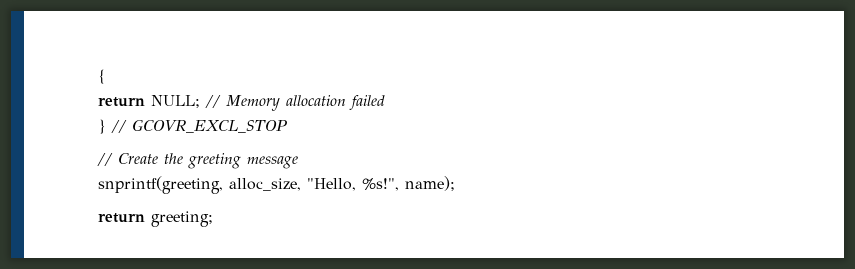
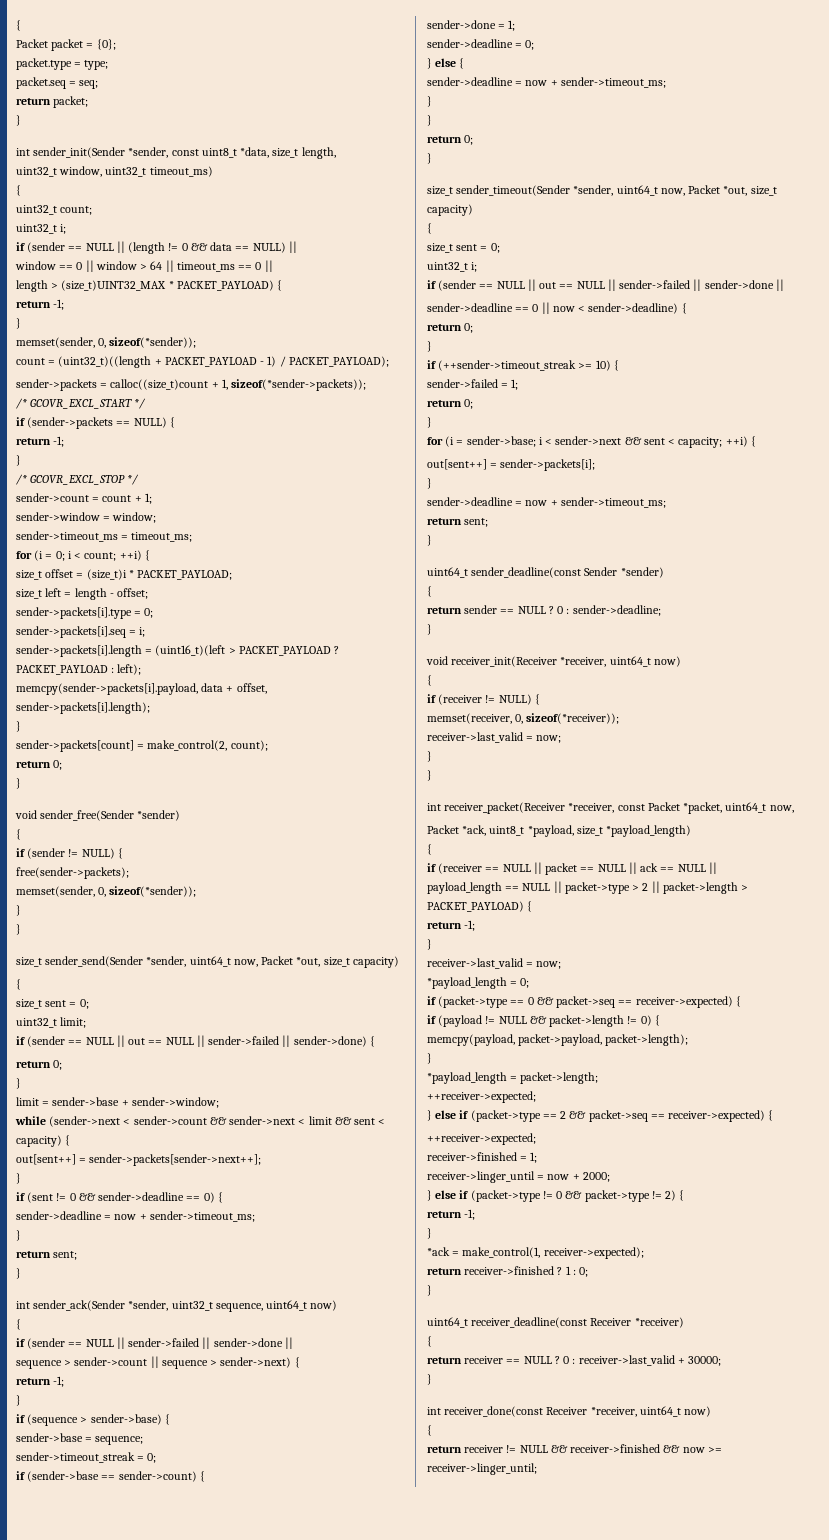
[98,69,106,84] [98,95,385,111] [98,119,287,134] [97,153,298,169] [98,176,455,194] [98,211,213,227] { // return NULL; // Memory allocation failed // } // GCOVR_EXCL_STOP // // Create the greeting message // snprintf(greeting, alloc_size, "Hello, %s!", name); // return greeting; -> [16,20,21,31] [16,39,116,51] [16,58,109,70] [16,77,99,89] [16,96,89,108] [16,115,21,126] [16,147,336,159] [16,166,213,177] [16,185,21,196] [16,205,93,215] [16,224,67,234] [16,241,297,254] [15,260,273,272] [16,280,283,292] [16,299,65,310] [16,318,21,329] [16,337,197,348] [16,356,389,368] [16,379,367,391] [16,398,147,409] [16,417,175,429] [16,436,65,447] [16,455,21,466] [16,474,140,485] [16,493,152,504] [16,512,157,523] [16,531,193,542] [16,550,150,561] [16,569,233,580] [16,588,149,600] [16,607,154,619] [16,626,146,638] [16,645,340,657] [16,664,142,675] [16,683,267,695] [16,702,150,714] [16,721,21,732] [16,740,268,752] [16,760,63,770] [16,778,21,789] [15,810,181,821] [16,829,21,840] [16,848,123,859] [16,867,129,879] [16,886,197,897] [16,905,21,916] [16,924,21,935] [16,956,399,968] [16,979,21,990] [16,999,89,1009] [16,1017,87,1028] [16,1035,375,1047] [16,1060,63,1070] [16,1078,21,1089] [16,1097,219,1108] [15,1116,386,1127] [16,1135,71,1147] [16,1154,262,1166] [16,1173,21,1184] [16,1192,223,1203] [16,1211,255,1222] [16,1230,21,1241] [16,1251,78,1260] [16,1268,21,1279] [16,1300,338,1312] [16,1319,21,1330] [16,1337,293,1349] [16,1356,300,1369] [16,1376,65,1387] [16,1395,21,1406] [16,1414,170,1426] [16,1433,144,1445] [16,1452,157,1463] [16,1471,205,1482] [427,20,516,31] [427,39,535,50] [427,58,465,69] [427,77,666,88] [427,96,432,107] [427,115,432,126] [427,135,474,145] [427,153,432,164] [427,185,777,196] [427,204,473,216] [427,223,432,234] [427,243,500,253] [427,262,478,272] [427,279,784,291] [427,302,687,314] [427,323,474,333] [427,341,432,352] [427,360,619,371] [427,379,519,390] [427,399,474,409] [427,417,432,428] [427,436,756,448] [427,459,596,471] [427,478,432,489] [427,497,666,508] [427,518,489,527] [427,535,432,546] [427,567,664,578] [427,586,432,597] [427,605,661,616] [427,624,432,635] [426,656,681,667] [427,675,432,686] [427,694,540,705] [427,713,620,724] [427,732,562,743] [427,751,432,762] [427,770,432,781] [427,802,794,814] [427,825,692,837] [427,844,432,855] [427,862,717,875] [427,881,749,894] [427,901,533,912] [427,920,476,931] [427,939,432,950] [427,958,562,969] [427,977,530,989] [427,996,741,1008] [427,1015,660,1027] [427,1034,689,1046] [427,1053,432,1064] [427,1072,599,1084] [427,1091,536,1103] [427,1110,774,1122] [427,1133,536,1145] [427,1152,538,1163] [427,1171,610,1183] [427,1190,685,1202] [427,1209,476,1220] [427,1228,432,1239] [427,1247,644,1259] [427,1266,589,1277] [427,1285,432,1296] [427,1317,684,1328] [427,1336,432,1347] [427,1355,722,1366] [427,1374,432,1385] [427,1406,712,1417] [427,1425,432,1436] [427,1444,722,1453] [427,1463,537,1475] { // Packet packet = {0}; // packet.type = type; // packet.seq = seq; // return packet; // } // int sender_init(Sender *sender, const uint8_t *data, size_t length, // uint32_t window, uint32_t timeout_ms) // { // uint32_t count; // uint32_t i; // if (sender == NULL || (length != 0 && data == NULL) || // window == 0 || window > 64 || timeout_ms == 0 || // length > (size_t)UINT32_MAX * PACKET_PAYLOAD) { // return -1; // } // memset(sender, 0, sizeof(*sender)); // count = (uint32_t)((length + PACKET_PAYLOAD - 1) / PACKET_PAYLOAD); // sender->packets = calloc((size_t)count + 1, sizeof(*sender->packets)); // /* GCOVR_EXCL_START */ // if (sender->packets == NULL) { // return -1; // } // /* GCOVR_EXCL_STOP */ // sender->count = count + 1; // sender->window = window; // sender->timeout_ms = timeout_ms; // for (i = 0; i < count; ++i) { // size_t offset = (size_t)i * PACKET_PAYLOAD; // size_t left = length - offset; // sender->packets[i].type = 0; // sender->packets[i].seq = i; // sender->packets[i].length = (uint16_t)(left > PACKET_PAYLOAD ? PACKET_PAYLOAD : left); // memcpy(sender->packets[i].payload, data + offset, sender->packets[i].length); // } // sender->packets[count] = make_control(2, count); // return 0; // } // void sender_free(Sender *sender) // { // if (sender != NULL) { // free(sender->packets); // memset(sender, 0, sizeof(*sender)); // } // } // size_t sender_send(Sender *sender, uint64_t now, Packet *out, size_t capacity) // { // size_t sent = 0; // uint32_t limit; // if (sender == NULL || out == NULL || sender->failed || sender->done) { // return 0; // } // limit = sender->base + sender->window; // while (sender->next < sender->count && sender->next < limit && sent < capacity) { // out[sent++] = sender->packets[sender->next++]; // } // if (sent != 0 && sender->deadline == 0) { // sender->deadline = now + sender->timeout_ms; // } // return sent; // } // int sender_ack(Sender *sender, uint32_t sequence, uint64_t now) // { // if (sender == NULL || sender->failed || sender->done || // sequence > sender->count || sequence > sender->next) { // return -1; // } // if (sequence > sender->base) { // sender->base = sequence; // sender->timeout_streak = 0; // if (sender->base == sender->count) { // sender->done = 1; // sender->deadline = 0; // } else { // sender->deadline = now + sender->timeout_ms; // } // } // return 0; // } // size_t sender_timeout(Sender *sender, uint64_t now, Packet *out, size_t capacity) // { // size_t sent = 0; // uint32_t i; // if (sender == NULL || out == NULL || sender->failed || sender->done || // sender->deadline == 0 || now < sender->deadline) { // return 0; // } // if (++sender->timeout_streak >= 10) { // sender->failed = 1; // return 0; // } // for (i = sender->base; i < sender->next && sent < capacity; ++i) { // out[sent++] = sender->packets[i]; // } // sender->deadline = now + sender->timeout_ms; // return sent; // } // uint64_t sender_deadline(const Sender *sender) // { // return sender == NULL ? 0 : sender->deadline; // } // void receiver_init(Receiver *receiver, uint64_t now) // { // if (receiver != NULL) { // memset(receiver, 0, sizeof(*receiver)); // receiver->last_valid = now; // } // } // int receiver_packet(Receiver *receiver, const Packet *packet, uint64_t now, // Packet *ack, uint8_t *payload, size_t *payload_length) // { // if (receiver == NULL || packet == NULL || ack == NULL || // payload_length == NULL || packet->type > 2 || packet->length > PACKET_PAYLOAD) { // return -1; // } // receiver->last_valid = now; // *payload_length = 0; // if (packet->type == 0 && packet->seq == receiver->expected) { // if (payload != NULL && packet->length != 0) { // memcpy(payload, packet->payload, packet->length); // } // *payload_length = packet->length; // ++receiver->expected; // } else if (packet->type == 2 && packet->seq == receiver->expected) { // ++receiver->expected; // receiver->finished = 1; // receiver->linger_until = now + 2000; // } else if (packet->type != 0 && packet->type != 2) { // return -1; // } // *ack = make_control(1, receiver->expected); // return receiver->finished ? 1 : 0; // } // uint64_t receiver_deadline(const Receiver *receiver) // { // return receiver == NULL ? 0 : receiver->last_valid + 30000; // } // int receiver_done(const Receiver *receiver, uint64_t now) // { // return receiver != NULL && receiver->finished && now >= receiver->linger_until;

